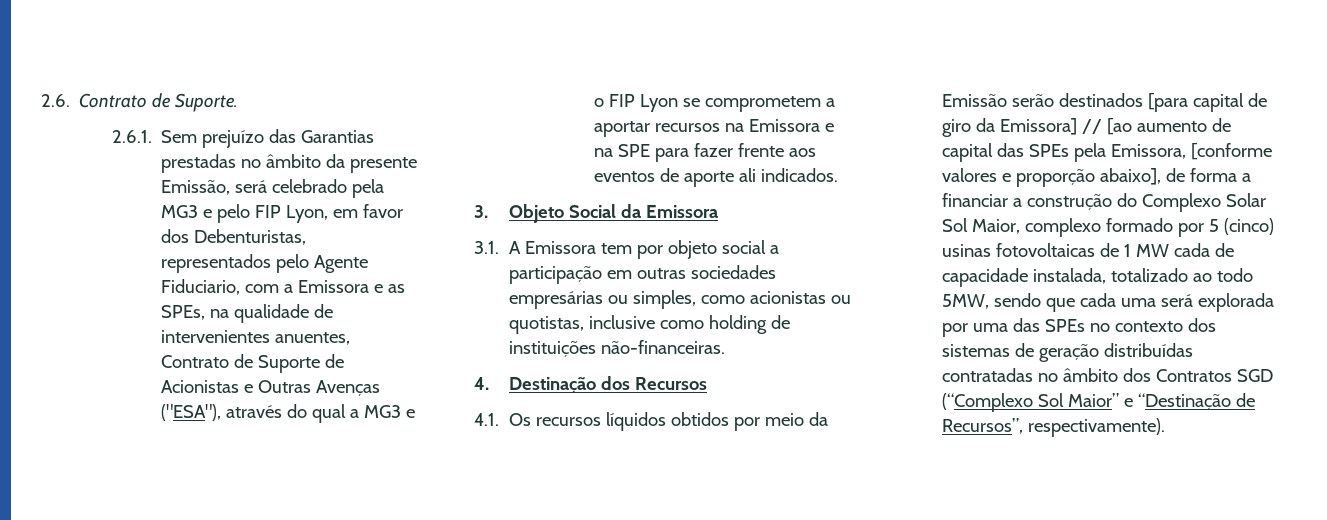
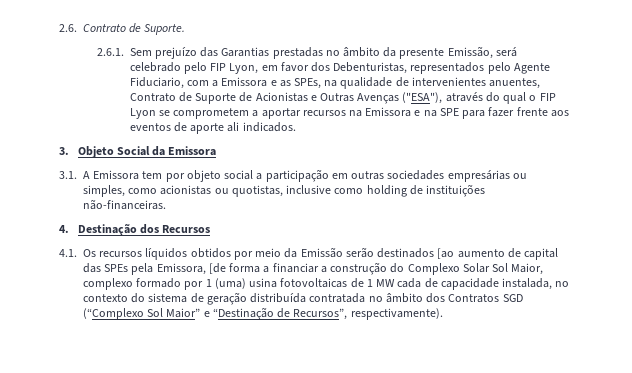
[352,179,385,198] [161,205,213,218] pela MG3 e -> (181, 67) none
[350,405,416,418] a MG3 e -> (527, 98) none
[1148,93,1268,112] [942,118,1103,137] [para capital de giro da Emissora] // -> (435, 253) none
[1191,143,1273,160] [942,168,1186,187] [conforme valores e proporção abaixo], de -> [208,263,226,274] [de
[1209,218,1275,235] [942,244,992,257] 5 (cinco) usinas -> [205,278,278,289] 1 (uma) usina
[1111,268,1254,282] [942,293,1275,312] [942,318,1217,337] [942,343,1194,362] [942,368,1034,382] totalizado ao todo 5MW, sendo que cada uma será explorada por uma das SPEs no contexto dos sistemas de geração distribuídas contratadas -> [555,281,570,287] [83,292,366,305] no contexto do sistema de geração distribuída contratada

